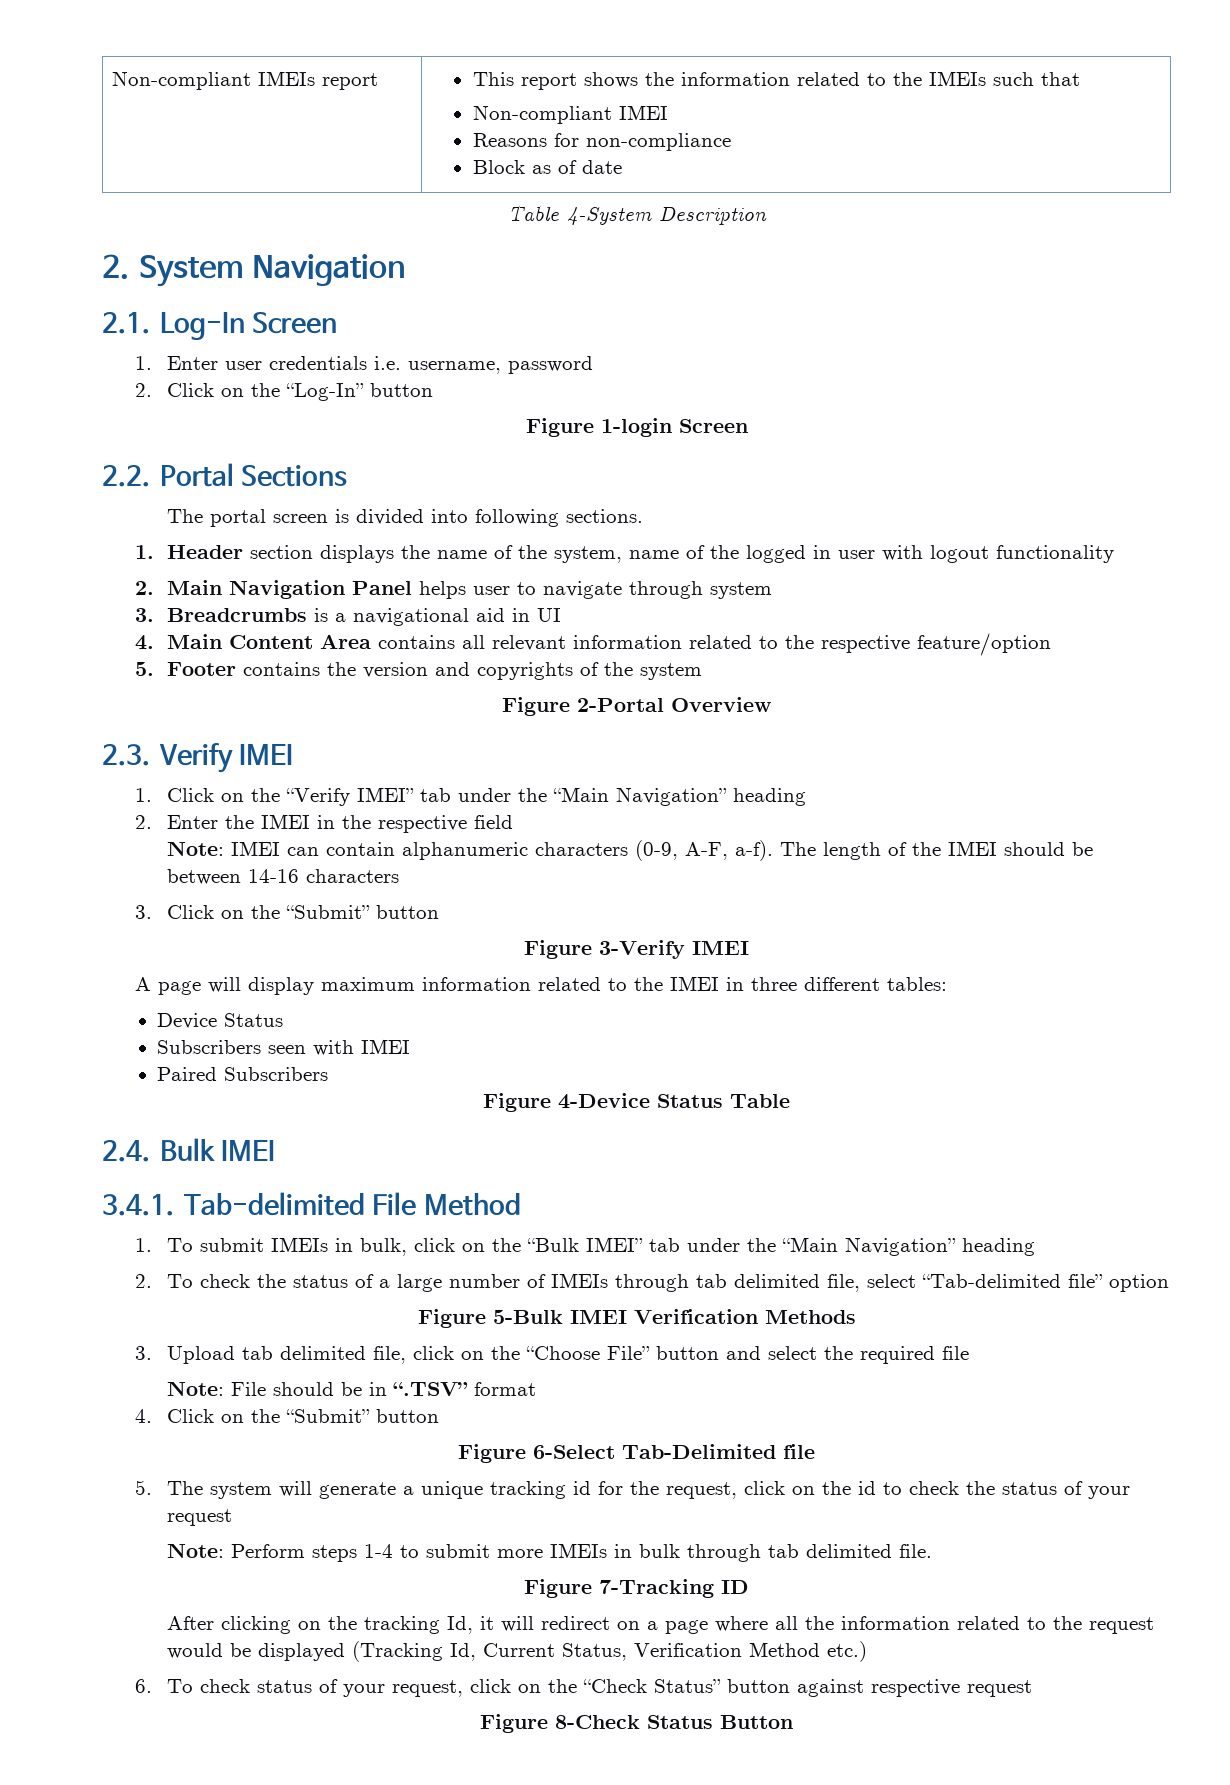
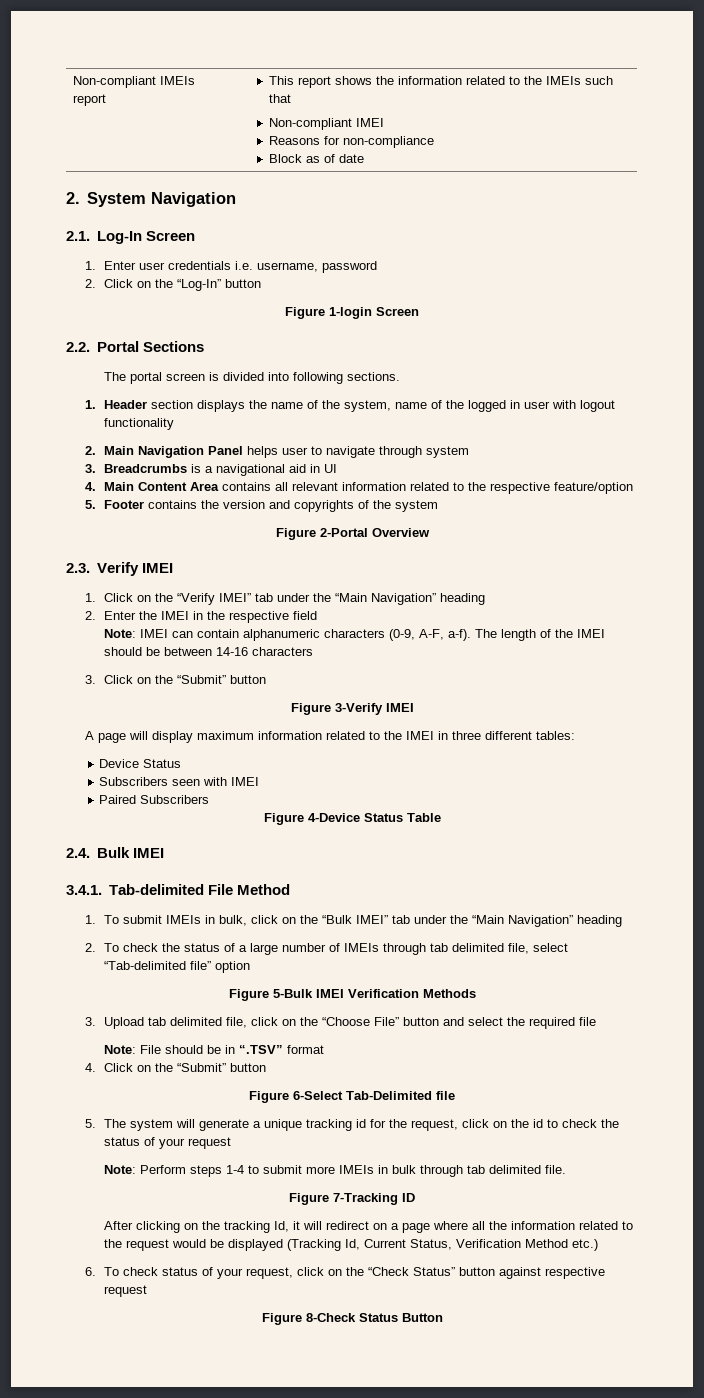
[507,205,767,225] // Table 4-System Description -> (364, 158) none

